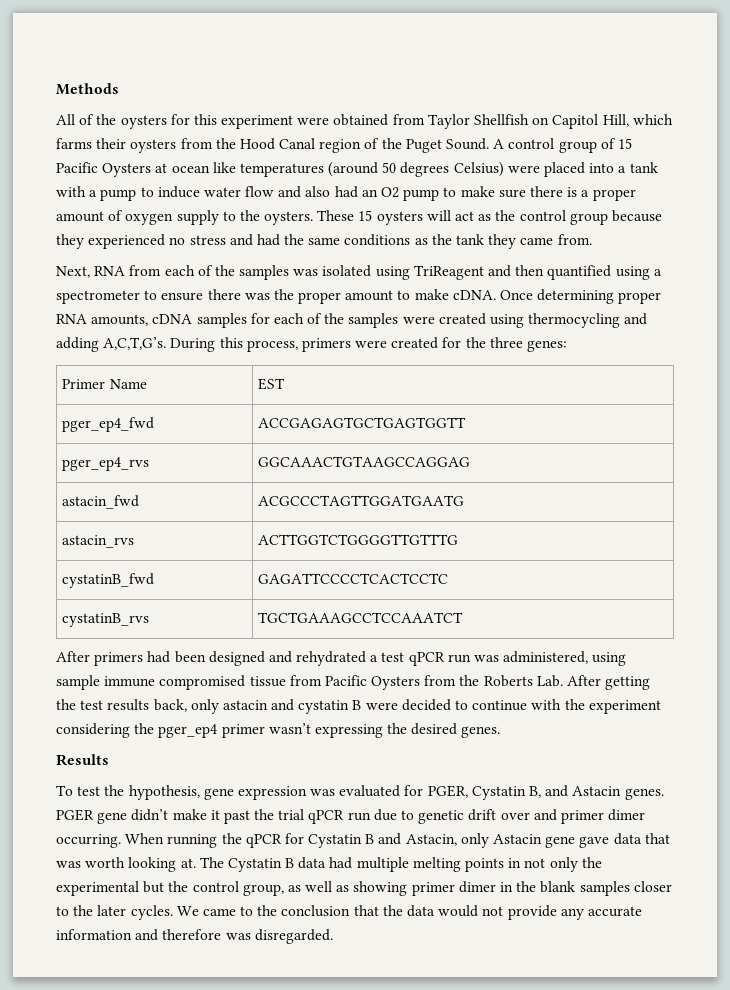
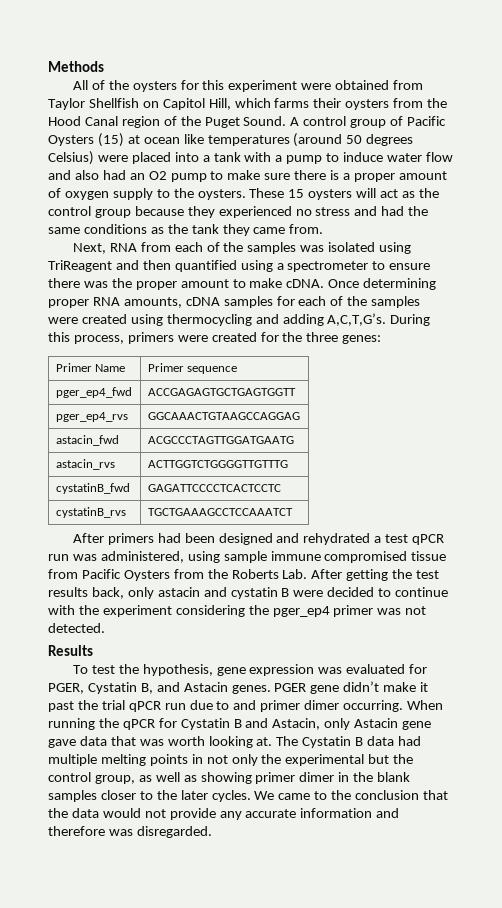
[617,138,632,149] [56,162,152,177] 15 Pacific Oysters -> [407,116,447,126] [48,133,124,147] Pacific Oysters (15)
[258,378,286,390] EST -> [147,363,238,374] Primer sequence
[268,723,501,738] wasn’t expressing the desired genes. -> [377,606,427,615] [48,623,105,633] was not detected.
[418,809,530,824] genetic drift over -> (230, 705) none

